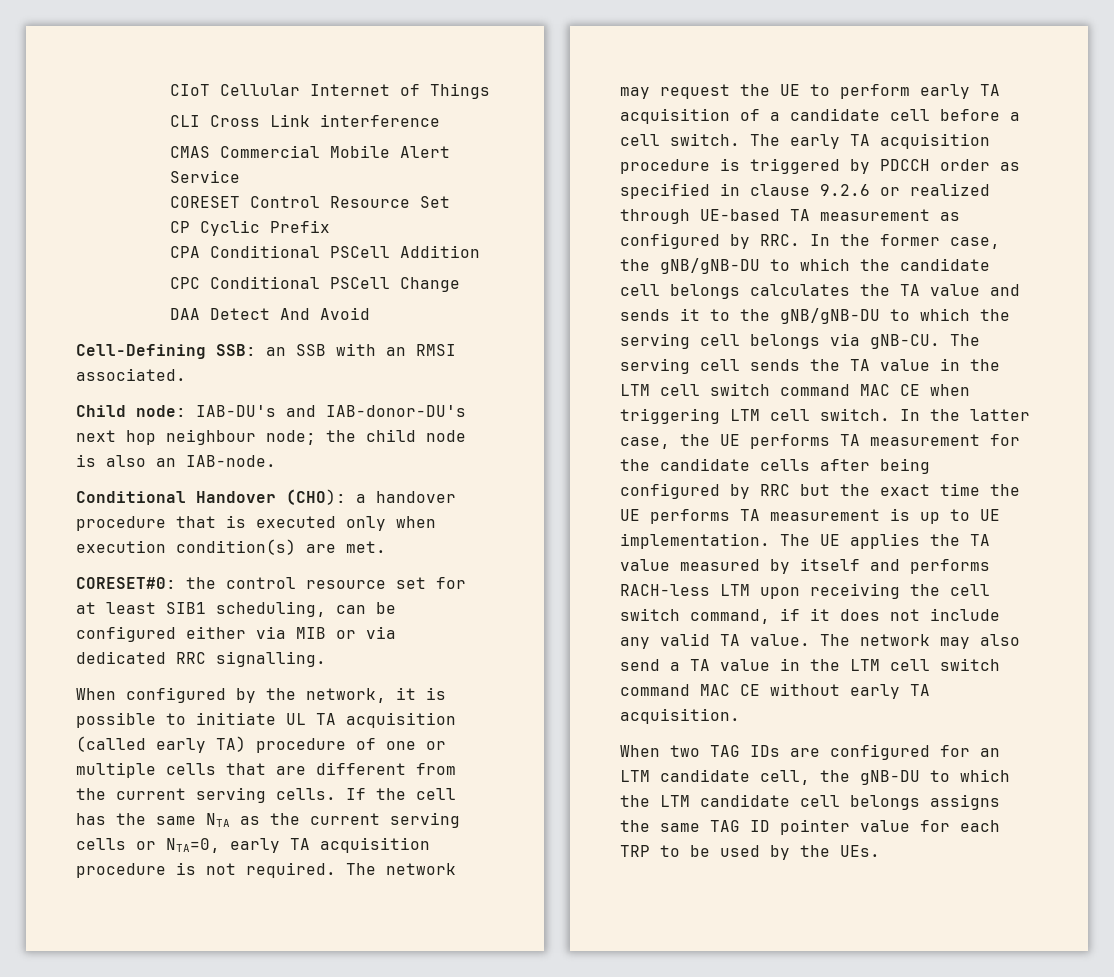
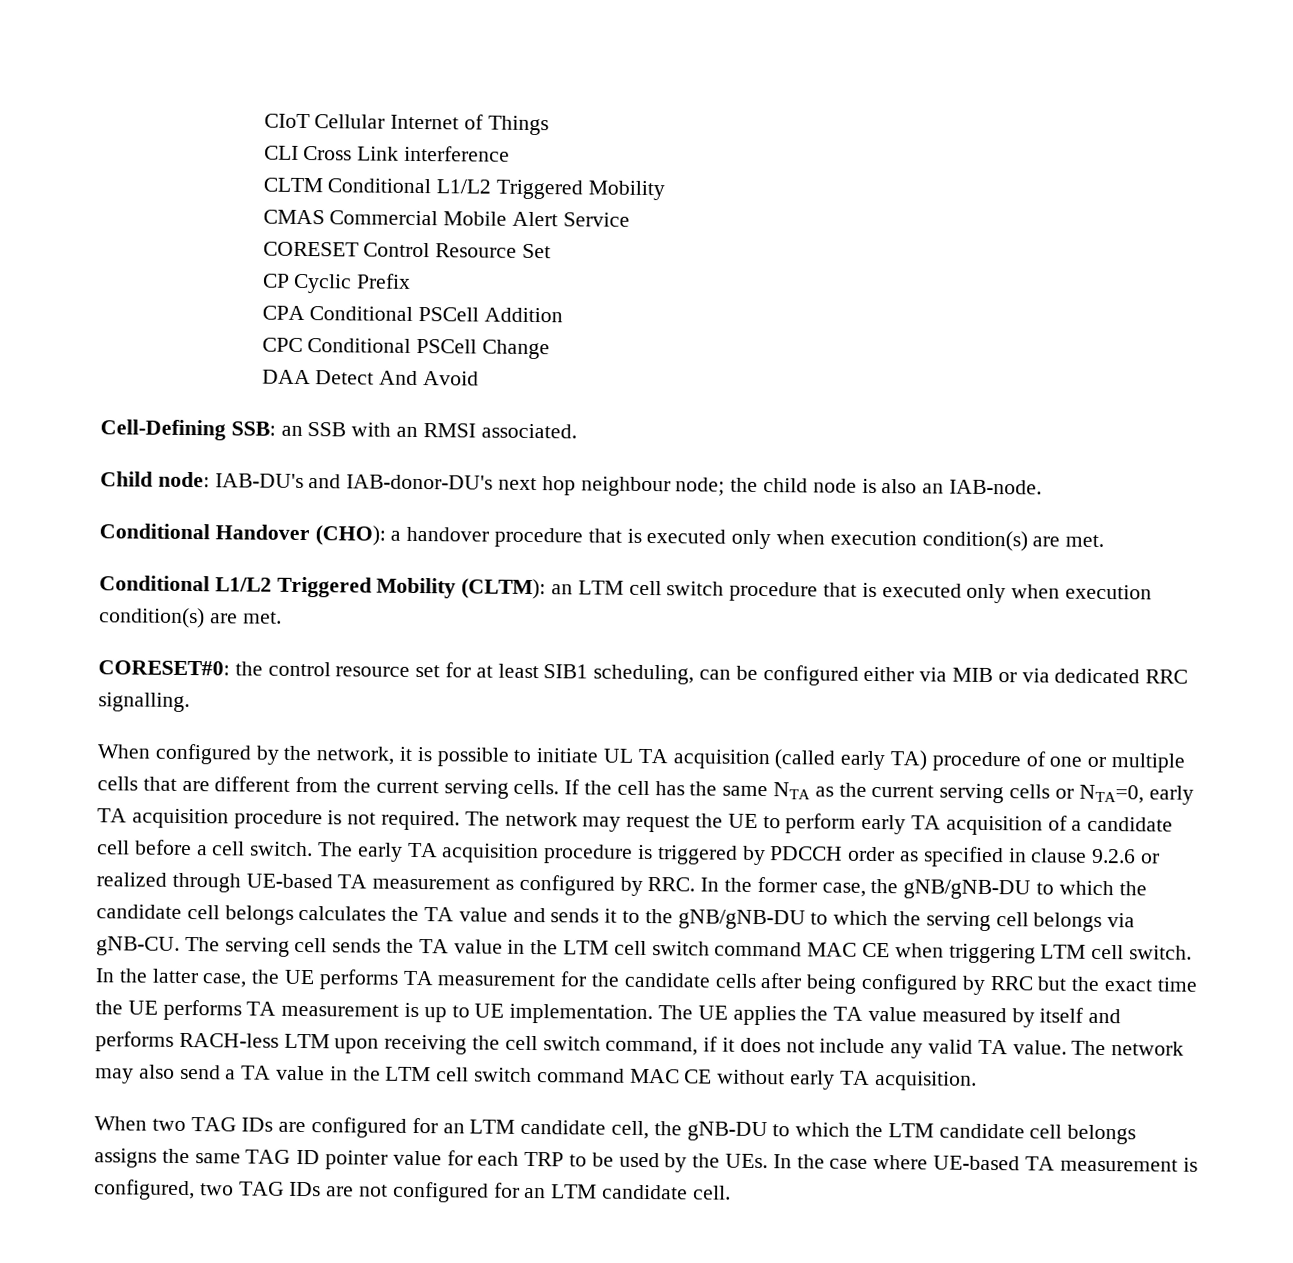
(441, 120) none -> [262,177,665,201] // CLTM Conditional L1/L2 Triggered Mobility
(386, 547) none -> [99,575,1153,604] [99,607,282,629] // Conditional L1/L2 Triggered Mobility (CLTM): an LTM cell switch procedure that is executed only when execution condition(s) are met.
(880, 851) none -> [772,1154,1198,1172] [94,1179,731,1203] In the case where UE-based TA measurement is configured, two TAG IDs are not configured for an LTM candidate cell.

